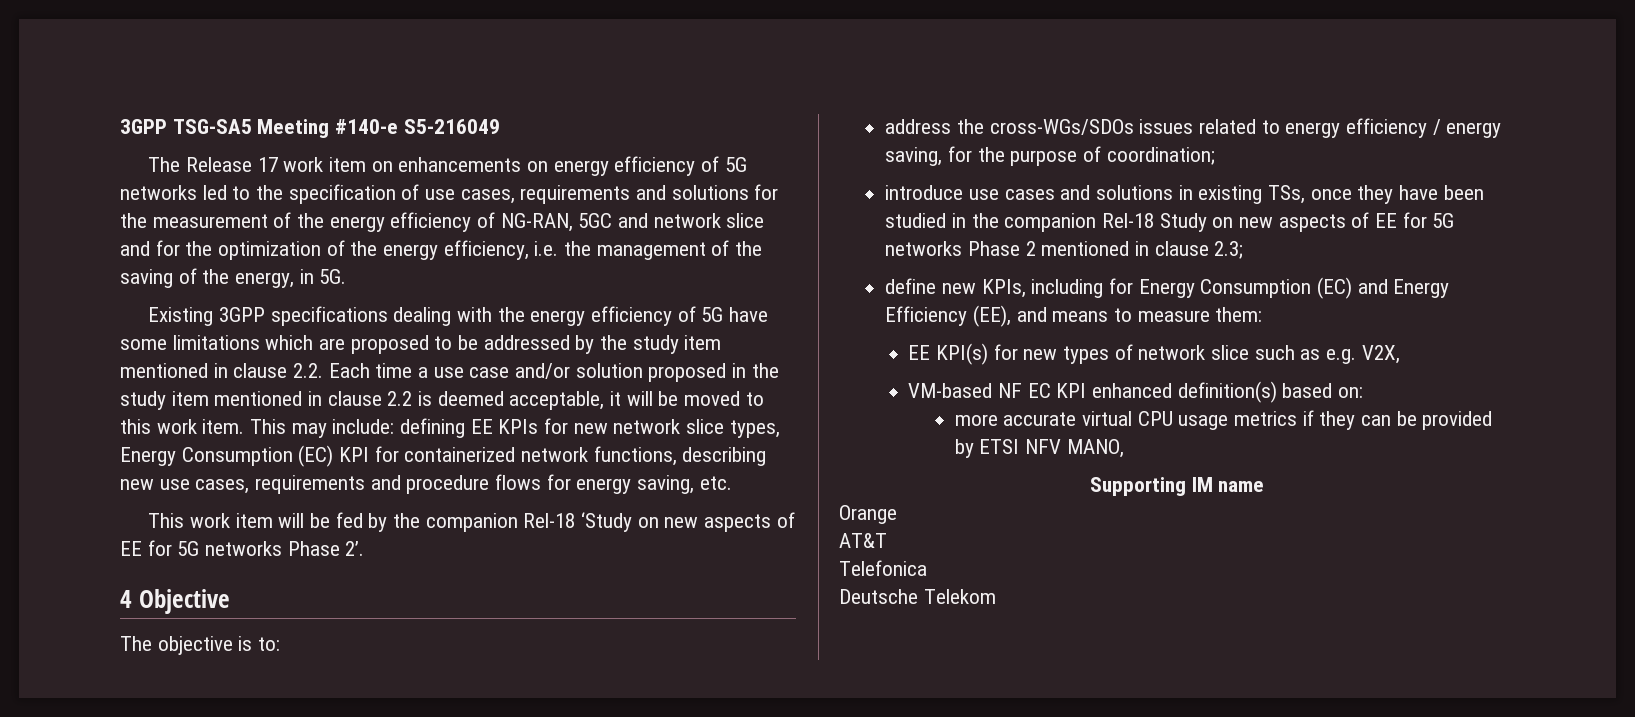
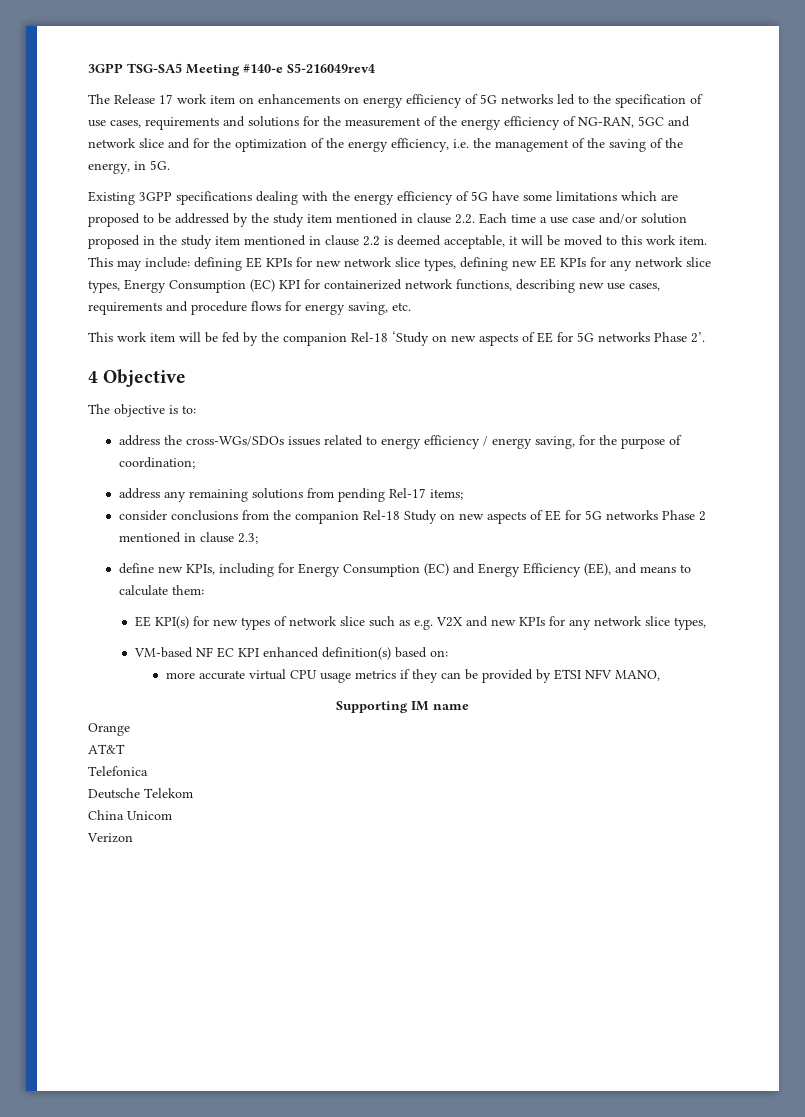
[403,119,500,134] S5-216049 -> [287,63,375,73] S5-216049rev4
(780, 429) none -> [460,257,711,271] [88,280,120,293] defining new EE KPIs for any network slice types,
[885,185,1484,204] [885,213,966,228] introduce use cases and solutions in existing TSs, once they have been studied in -> [119,488,464,502] [119,510,270,521] address any remaining solutions from pending Rel-17 items; // consider conclusions from
[1137,310,1210,322] measure -> [119,585,169,596] calculate
[1361,345,1400,364] V2X, -> [435,616,706,630] V2X and new KPIs for any network slice types,
(996, 596) none -> [88,810,172,820] [87,833,133,843] // China Unicom // Verizon

